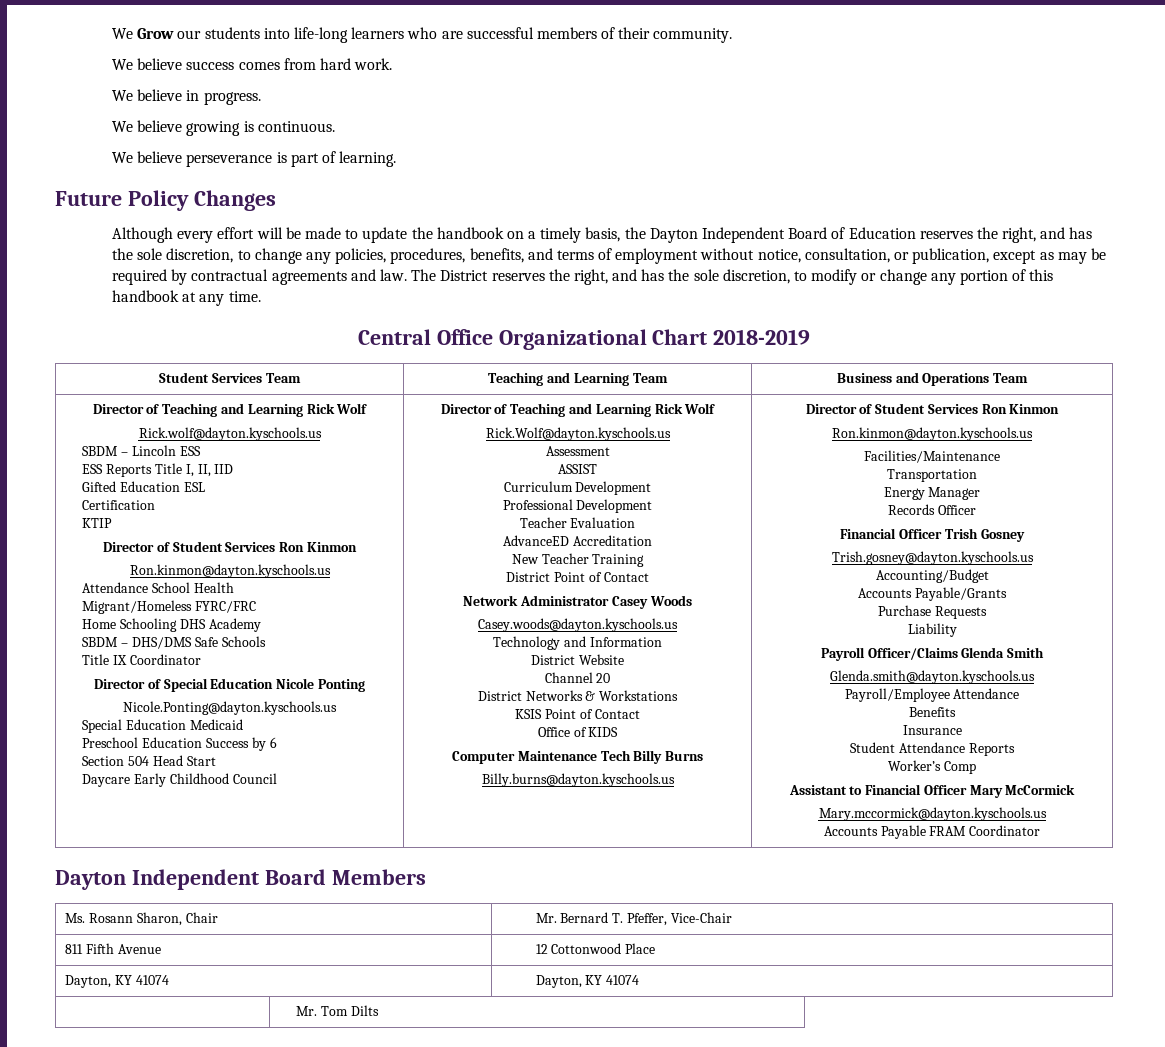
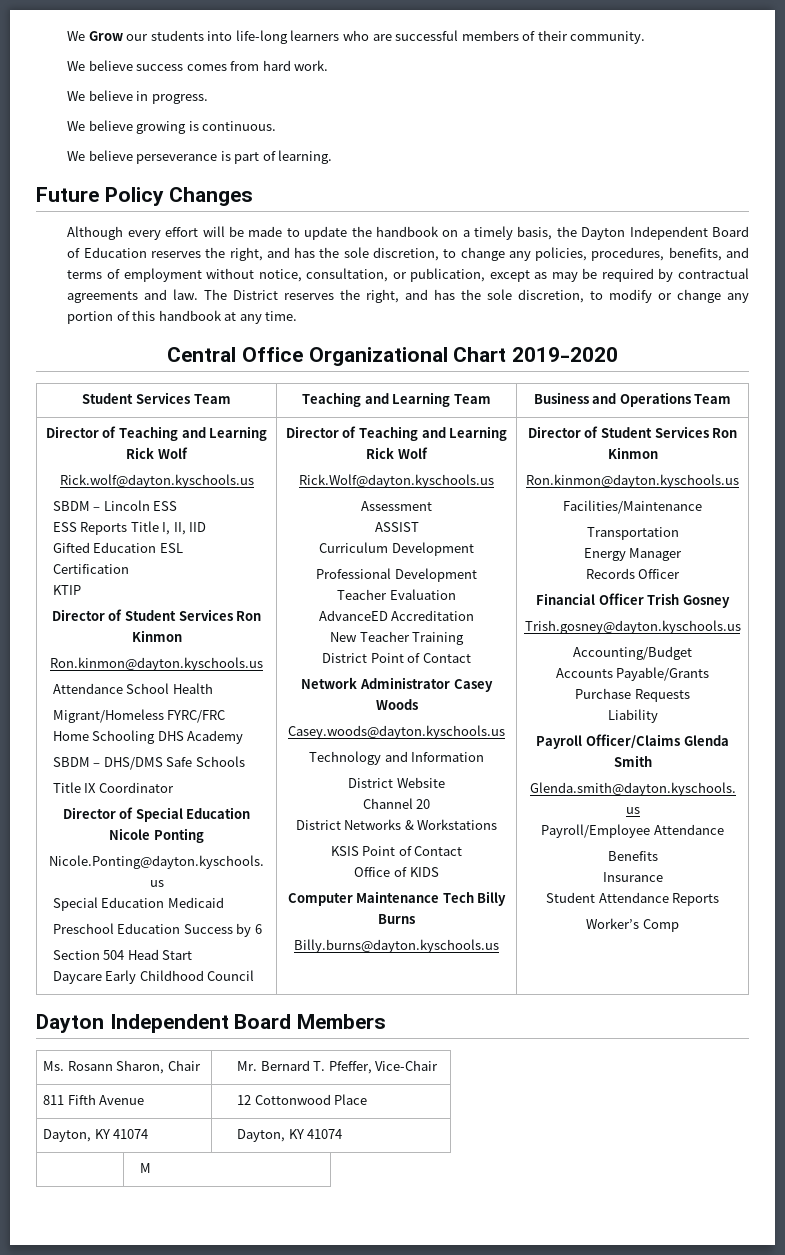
[713,329,811,345] 2018-2019 -> [511,347,618,362] 2019-2020
[788,784,1076,798] [818,807,1047,821] [823,825,1041,839] // Assistant to Financial Officer Mary McCormick // Mary.mccormick@dayton.kyschools.us // Accounts Payable FRAM Coordinator -> (679, 925) none
[296,1005,380,1016] Mr. Tom Dilts -> [139,1163,151,1173] M

